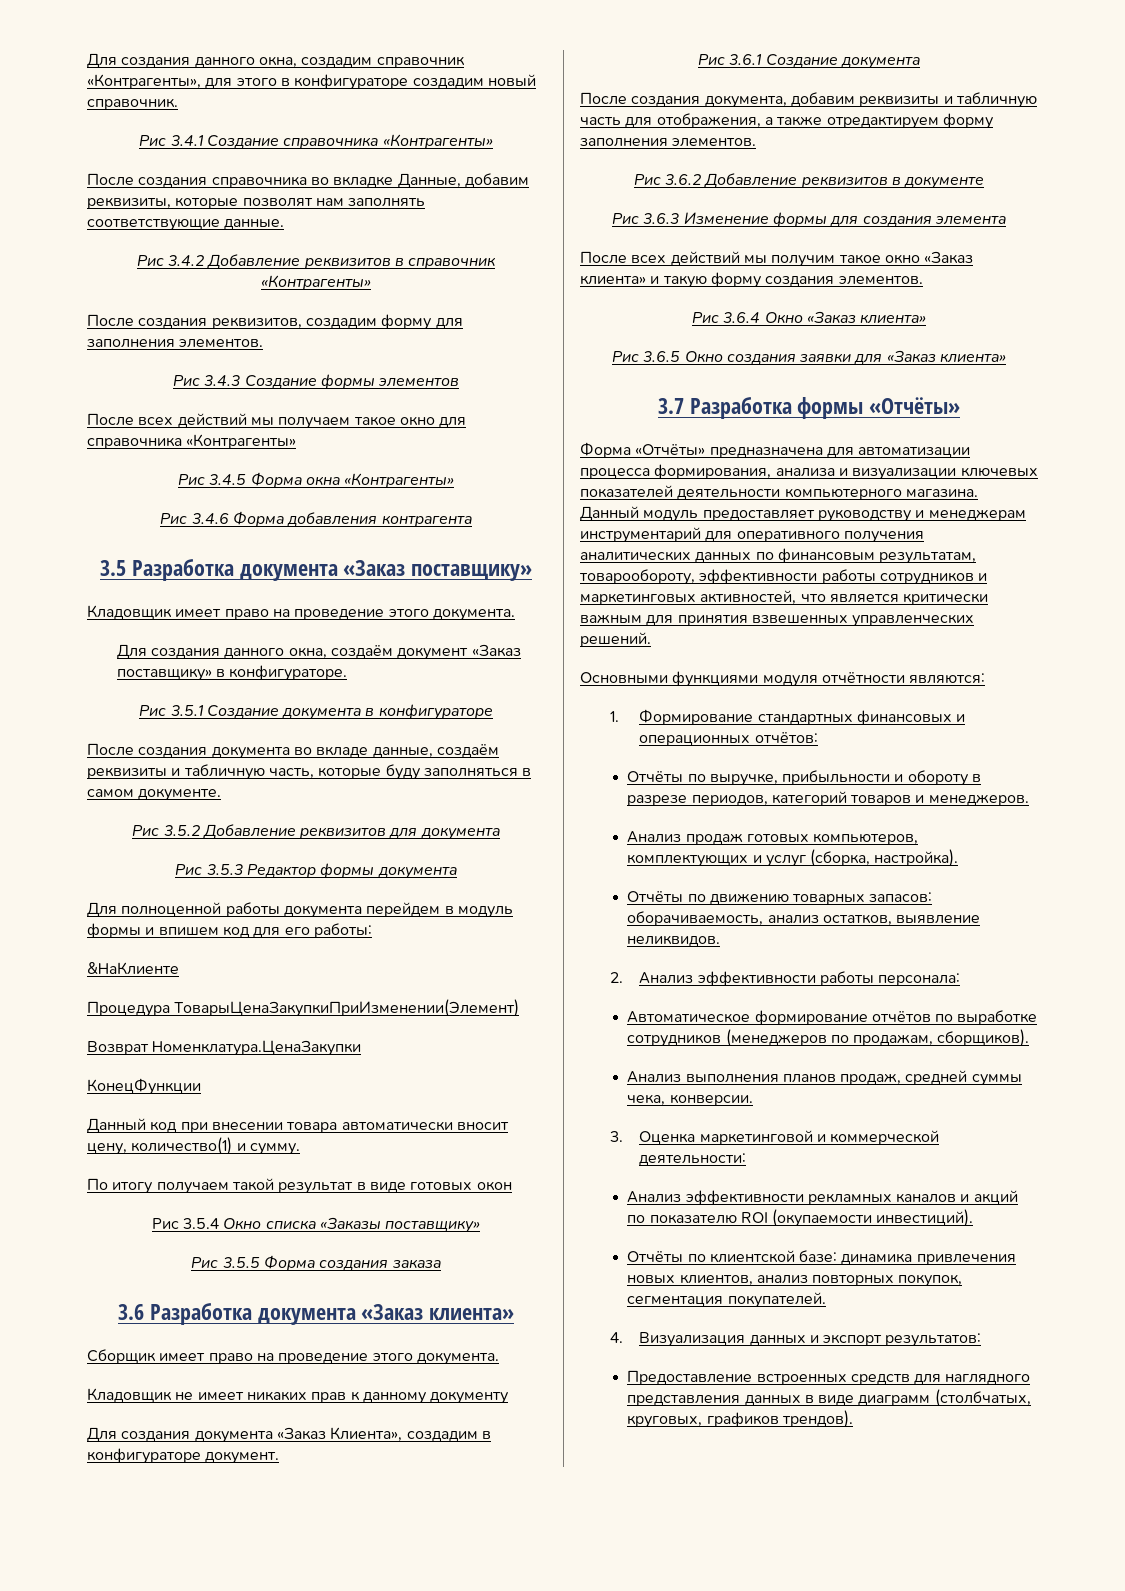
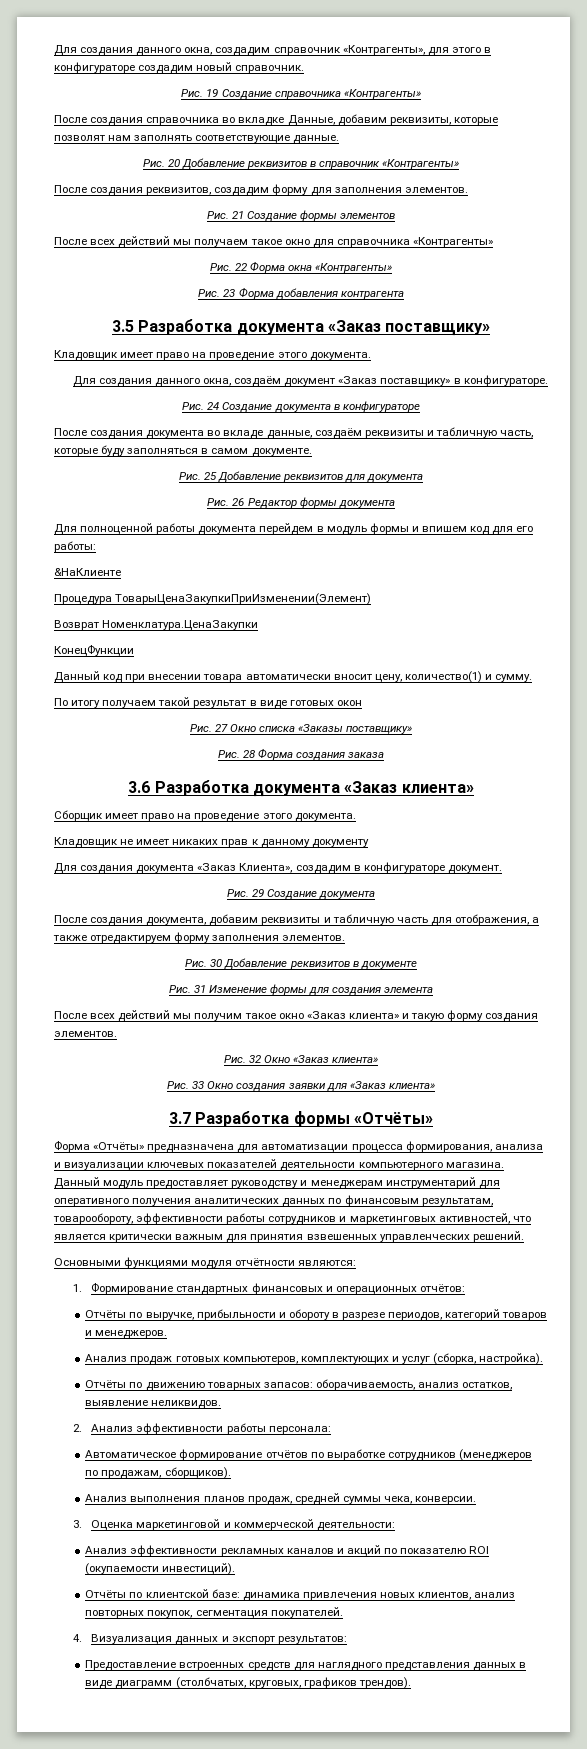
[139,135,204,146] Рис 3.4.1 -> [181,89,219,97] Рис. 19
[136,255,205,266] Рис 3.4.2 -> [142,159,180,167] Рис. 20
[172,375,241,386] Рис 3.4.3 -> [206,211,244,219] Рис. 21
[177,474,247,485] Рис 3.4.5 -> [209,263,247,271] Рис. 22
[160,513,229,524] Рис 3.4.6 -> [198,289,236,297] Рис. 23
[139,705,204,716] Рис 3.5.1 -> [182,402,220,410] Рис. 24
[132,825,200,836] Рис 3.5.2 -> [178,472,217,480] Рис. 25
[175,864,243,875] Рис 3.5.3 -> [207,498,245,506] Рис. 26
[151,1218,220,1229] Рис 3.5.4 -> [189,724,228,732] Рис. 27
[191,1257,260,1268] Рис 3.5.5 -> [217,750,256,758] Рис. 28
[698,54,763,65] Рис 3.6.1 -> [226,889,264,897] Рис. 29
[633,174,702,185] Рис 3.6.2 -> [185,959,223,967] Рис. 30
[612,213,680,224] Рис 3.6.3 -> [168,985,206,993] Рис. 31
[691,312,761,323] Рис 3.6.4 -> [223,1055,261,1063] Рис. 32
[611,351,681,362] Рис 3.6.5 -> [167,1081,205,1089] Рис. 33

